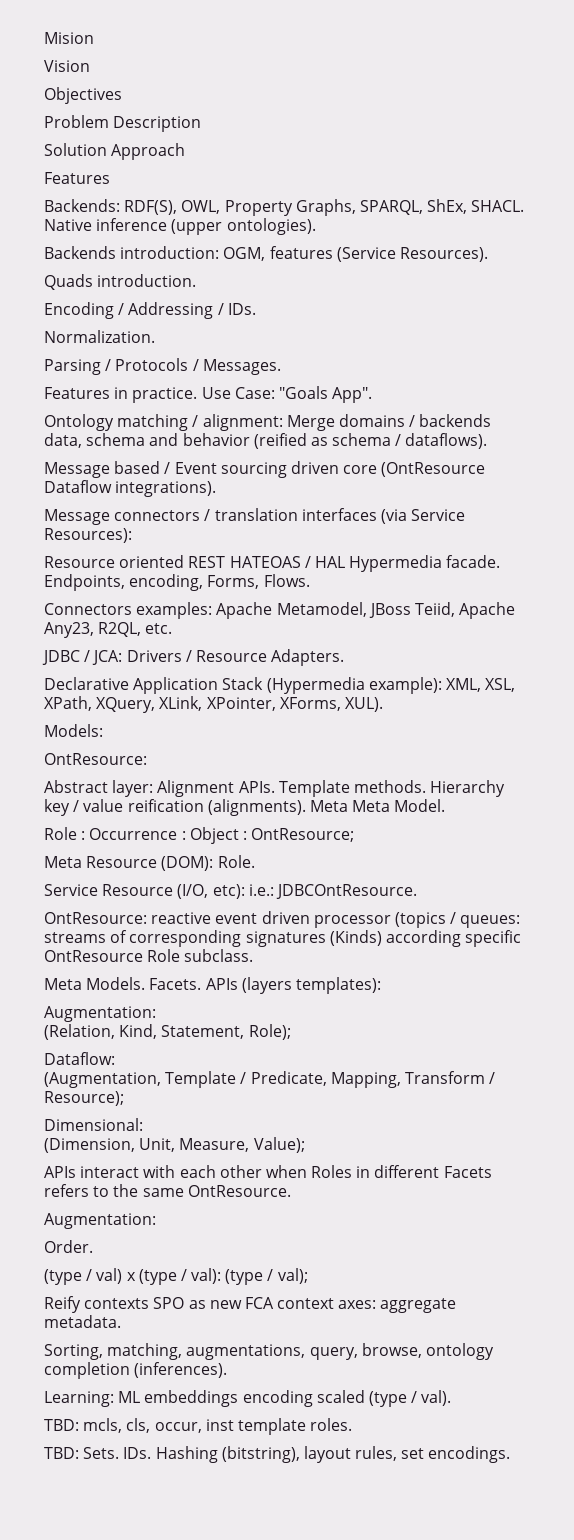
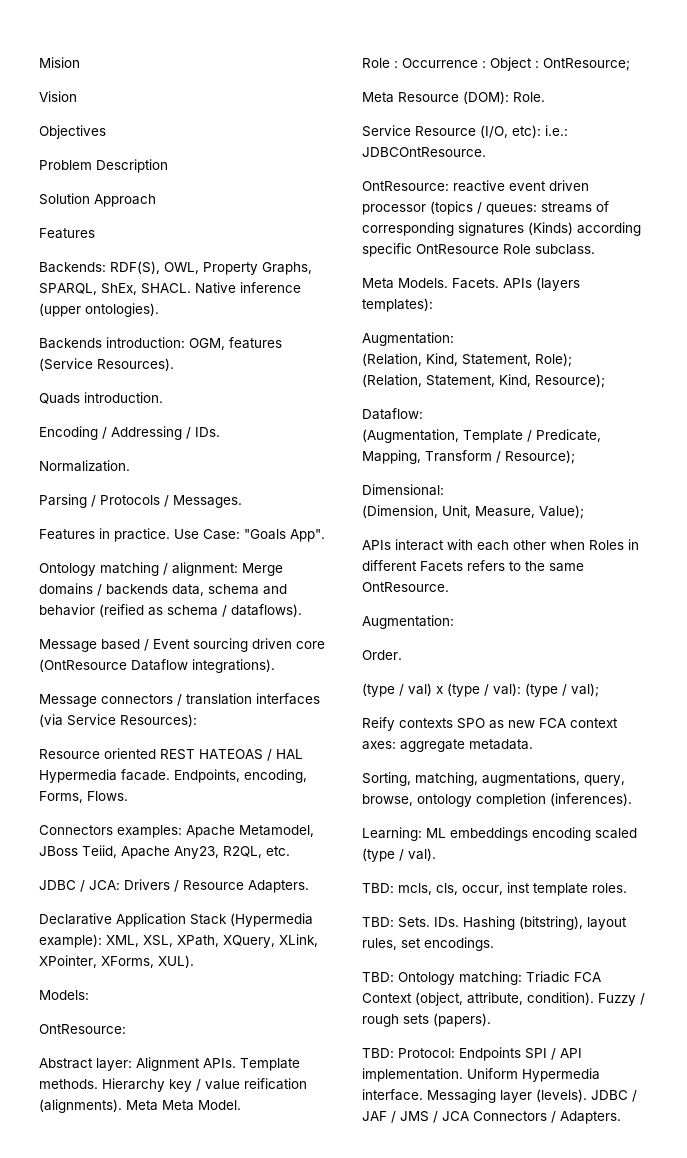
(291, 1032) none -> [362,374,605,388] // (Relation, Statement, Kind, Resource);
(511, 1454) none -> [362,971,601,985] [362,992,645,1006] [362,1013,491,1027] [362,1047,582,1061] [362,1068,600,1082] [362,1089,637,1103] [362,1111,621,1124] // TBD: Ontology matching: Triadic FCA Context (object, attribute, condition). Fuzzy / rough sets (papers). // TBD: Protocol: Endpoints SPI / API implementation. Uniform Hypermedia interface. Messaging layer (levels). JDBC / JAF / JMS / JCA Connectors / Adapters.

